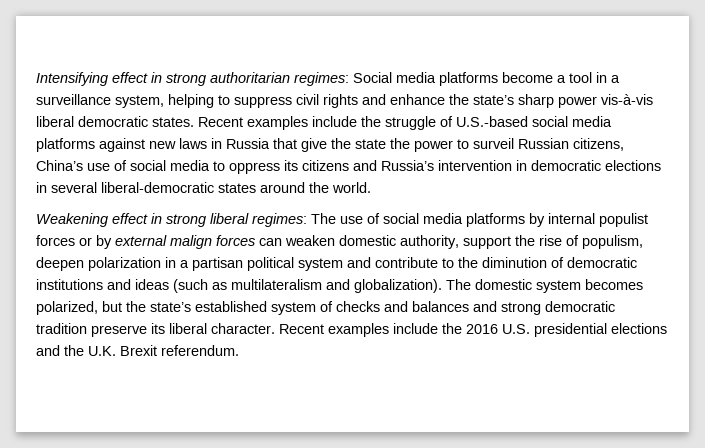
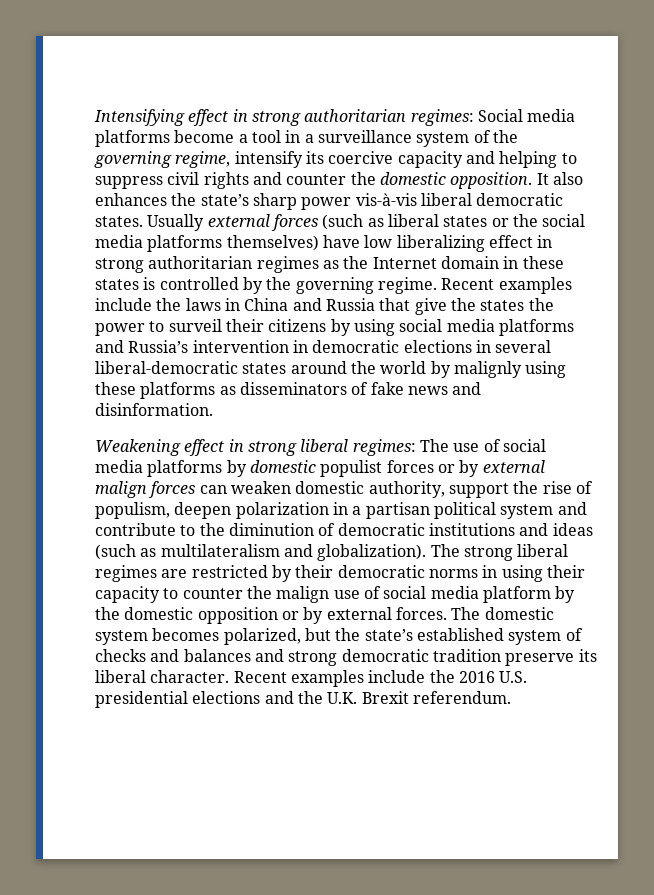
[115,95,164,108] system, -> [416,130,518,147] [94,151,495,168] system of the governing regime, intensify its coercive capacity and
[390,94,445,105] enhance -> [286,172,583,189] [95,193,167,206] counter the domestic opposition. It also enhances
[198,116,612,130] [36,138,222,152] Recent examples include the struggle of U.S.-based social media platforms against new laws in -> [147,214,586,231] [95,235,553,252] [95,256,564,273] [95,277,572,294] [95,298,322,311] Usually external forces (such as liberal states or the social media platforms themselves) have low liberalizing effect in strong authoritarian regimes as the Internet domain in these states is controlled by the governing regime. Recent examples include the laws in China and
[355,139,386,149] state -> [480,300,525,311] states
[518,138,624,151] [36,160,349,174] Russian citizens, China’s use of social media to oppress its citizens -> [225,319,574,336] their citizens by using social media platforms
[332,182,371,193] world. -> [380,361,567,378] [95,382,482,399] [95,403,213,416] world by malignly using these platforms as disseminators of fake news and disinformation.
[548,213,595,224] internal -> [249,460,316,473] domestic
(471, 284) none -> [463,544,569,561] [95,565,585,582] [95,586,576,603] [95,607,481,624] strong liberal regimes are restricted by their democratic norms in using their capacity to counter the malign use of social media platform by the domestic opposition or by external forces. The

